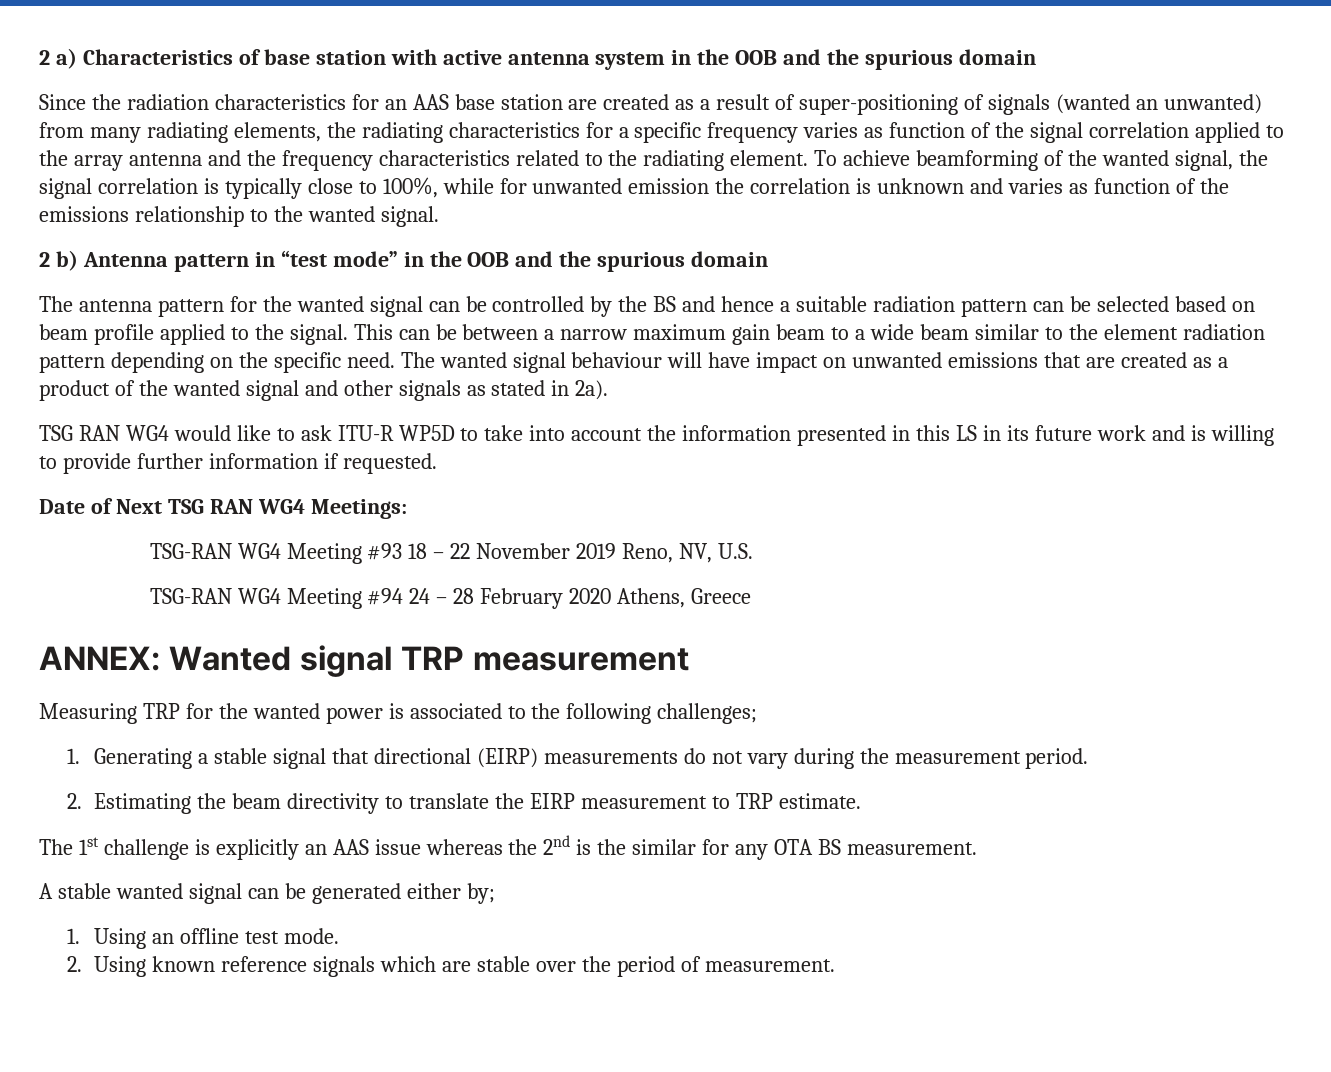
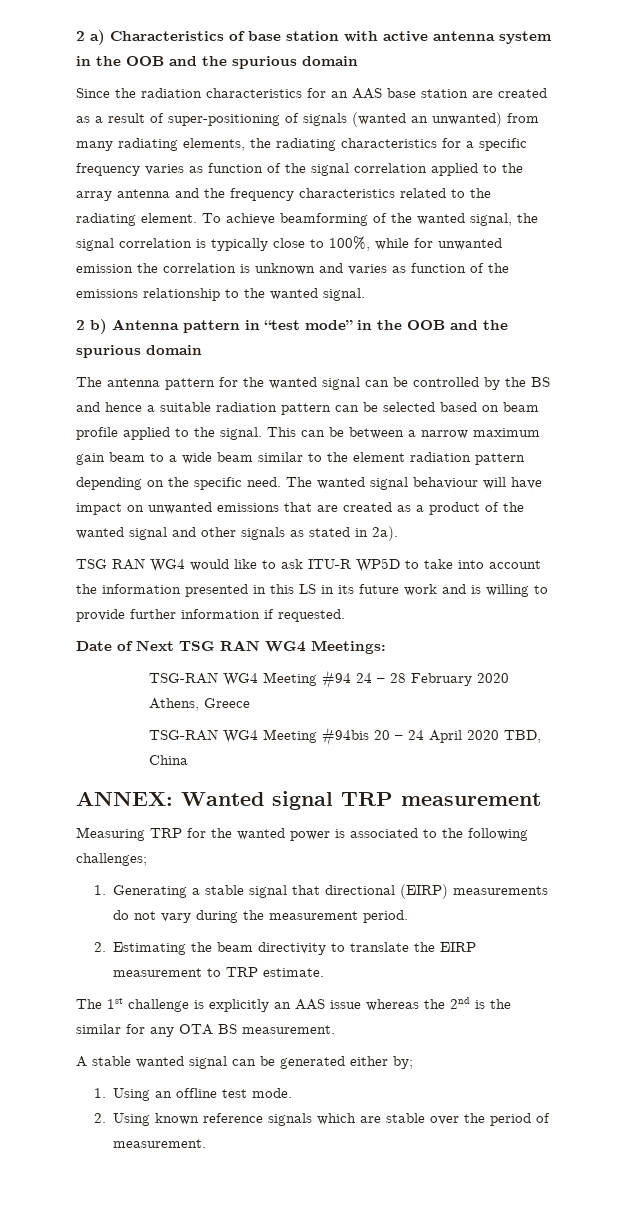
[149,543,753,564] // TSG-RAN WG4 Meeting #93 18 – 22 November 2019 Reno, NV, U.S. -> (386, 647) none
(752, 596) none -> [148,727,541,746] [148,755,188,765] // TSG-RAN WG4 Meeting #94bis 20 – 24 April 2020 TBD, China

